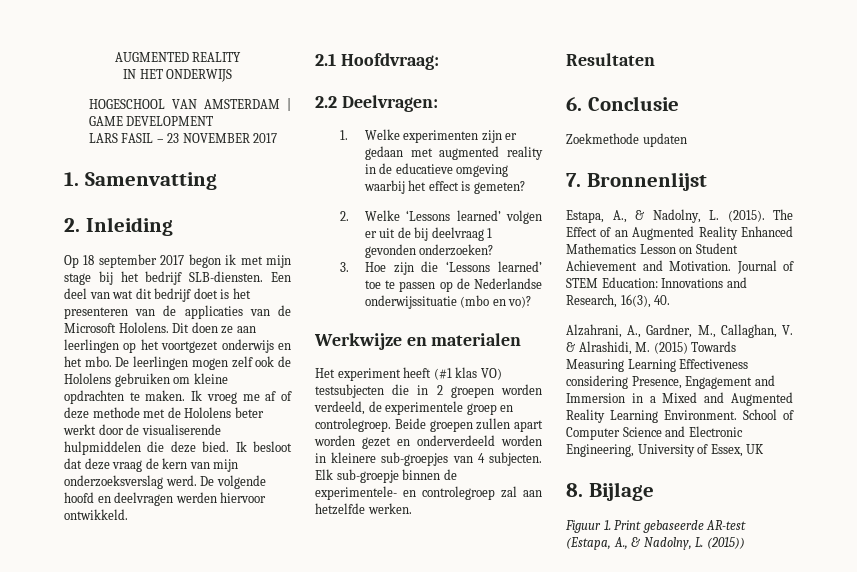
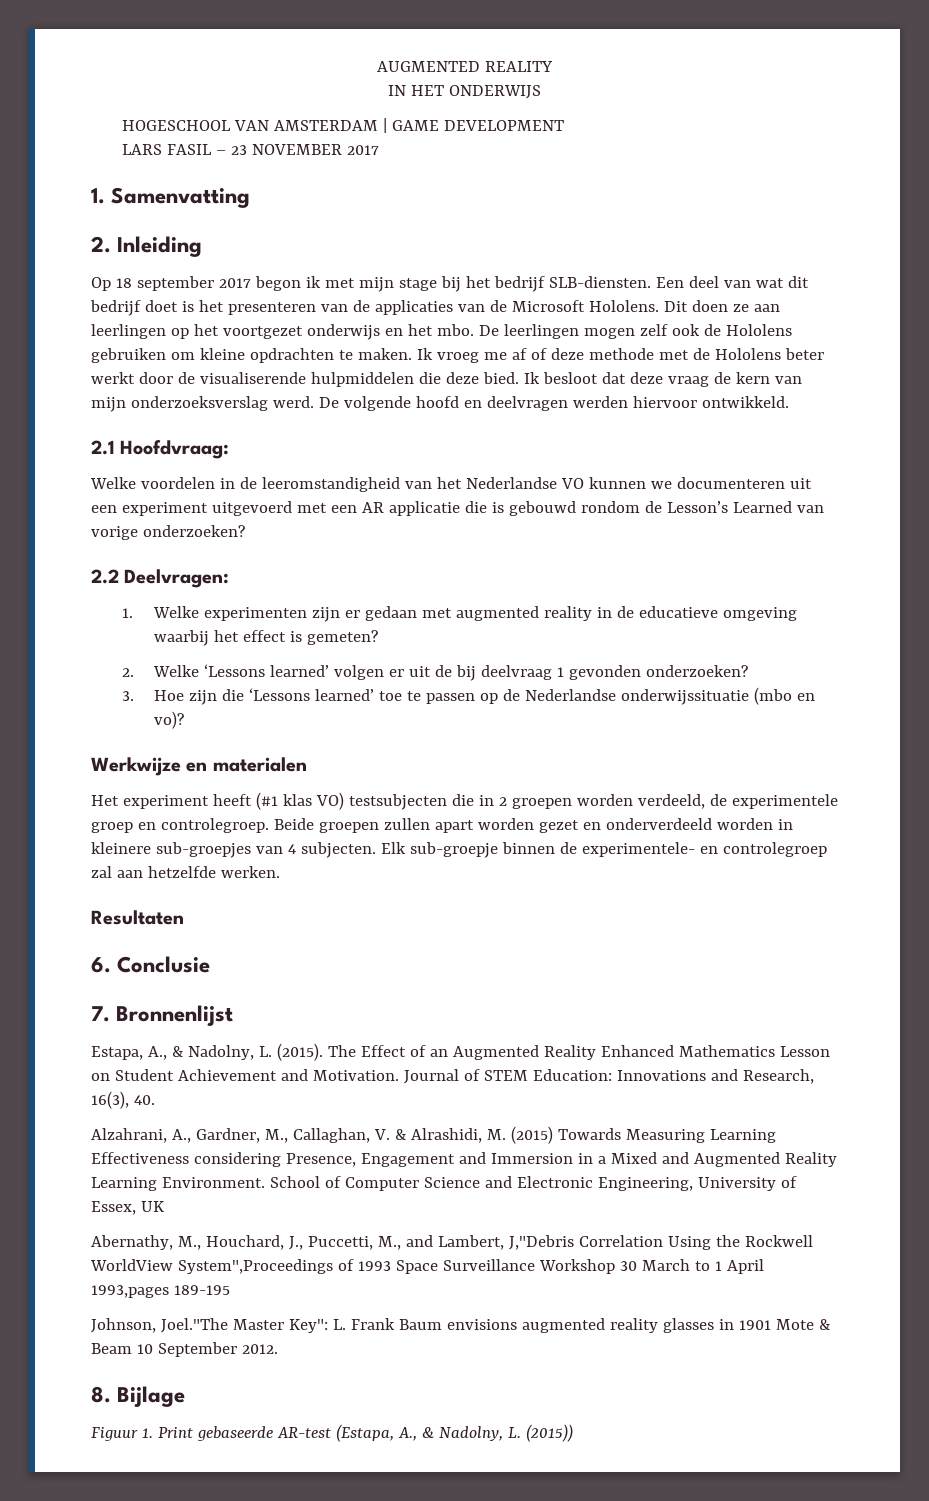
(439, 61) none -> [90,477,812,492] [91,501,824,516] [91,525,245,540] // Welke voordelen in de leeromstandigheid van het Nederlandse VO kunnen we documenteren uit een experiment uitgevoerd met een AR applicatie die is gebouwd rondom de Lesson’s Learned van vorige onderzoeken?
[566,133,687,147] // Zoekmethode updaten -> (211, 964) none
(765, 449) none -> [91,1235,813,1250] [90,1259,764,1274] [91,1285,230,1298] [91,1318,830,1333] [91,1342,278,1357] // Abernathy, M., Houchard, J., Puccetti, M., and Lambert, J,"Debris Correlation Using the Rockwell WorldView System",Proceedings of 1993 Space Surveillance Workshop 30 March to 1 April 1993,pages 189-195 // Johnson, Joel."The Master Key": L. Frank Baum envisions augmented reality glasses in 1901 Mote & Beam 10 September 2012.

